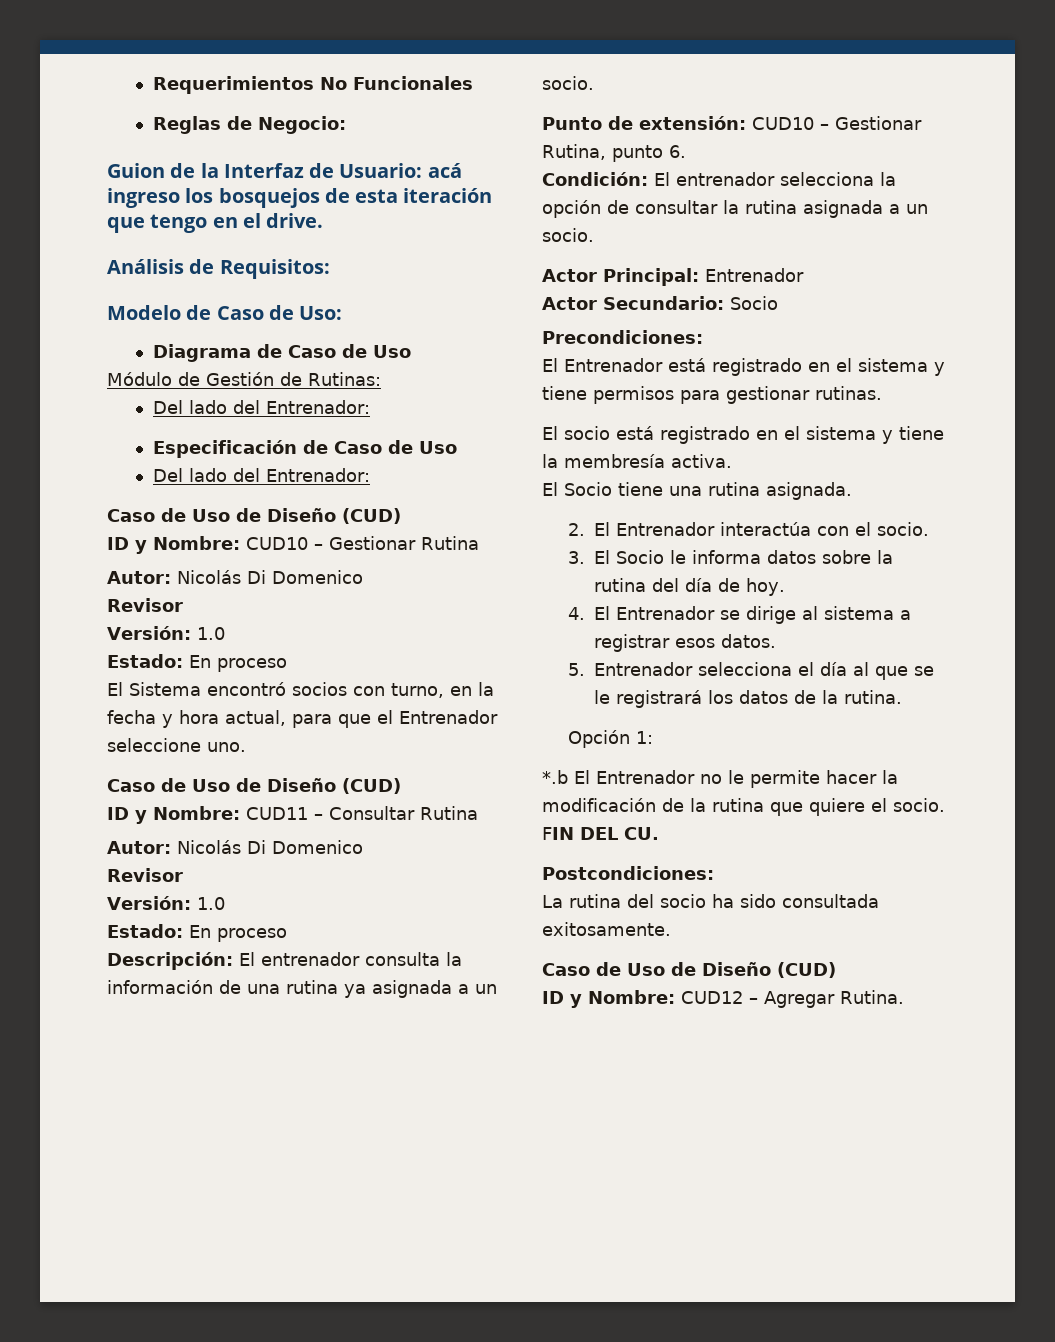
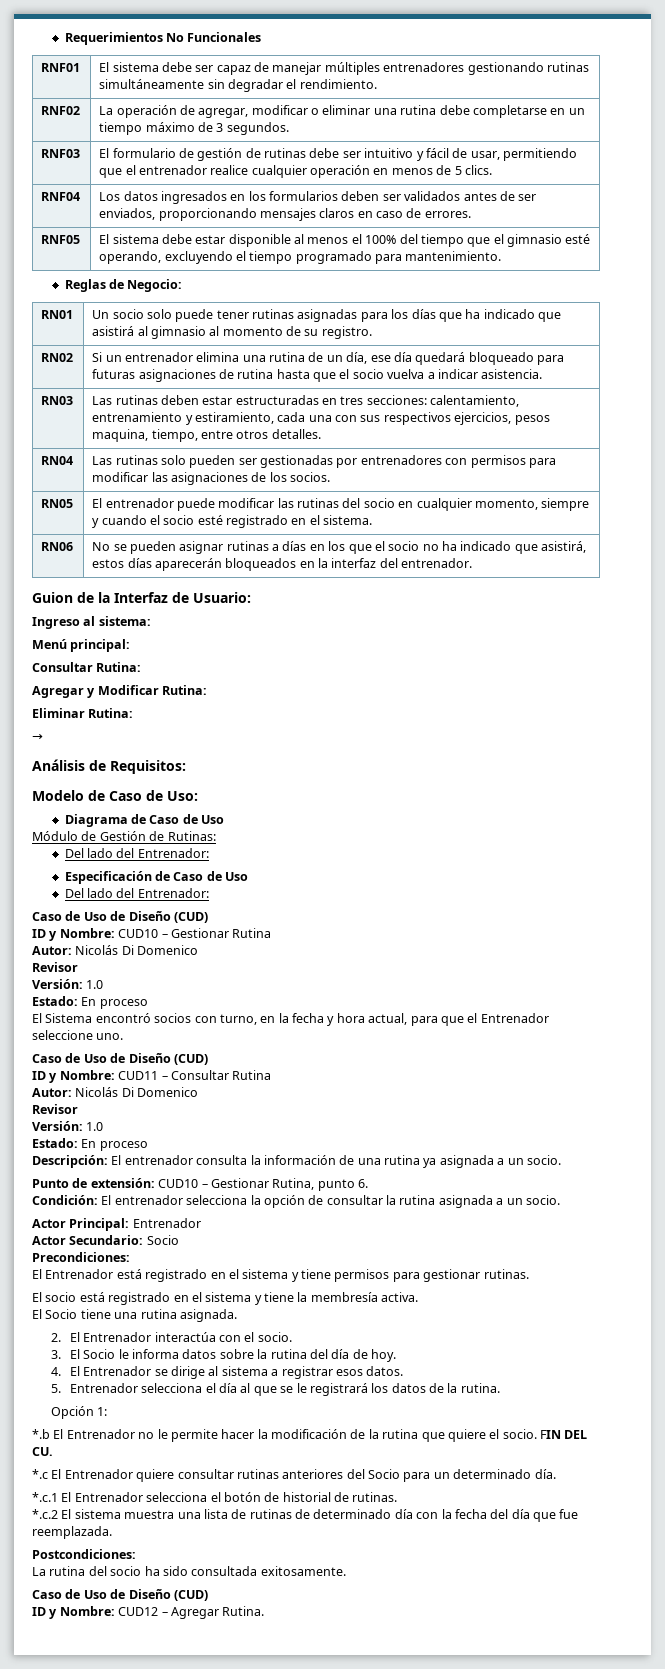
[152,116,346,134] // Reglas de Negocio: -> [41,63,81,72] [99,62,589,75] [99,79,377,92] [41,106,81,115] [99,105,585,118] [99,122,289,135] [41,149,81,158] [99,148,578,161] [99,165,492,178] [41,192,81,201] [99,191,537,204] [99,208,471,221] [41,235,81,244] [99,234,591,247] [99,251,502,264] [64,279,183,292] [41,310,74,319] [92,309,562,322] [92,326,372,339] [41,353,74,362] [92,352,565,365] [92,369,543,382] [41,396,74,405] [92,395,520,407] [92,412,550,425] [92,429,321,442] [41,456,74,465] [92,455,556,468] [92,472,331,485] [41,499,74,508] [92,498,590,511] [92,515,373,528] [41,542,74,551] [92,541,587,554] [92,558,473,571] // RNF01 | El sistema debe ser capaz de manejar múltiples entrenadores gestionando rutinas simultáneamente sin degradar el rendimiento. // RNF02 | La operación de agregar, modificar o eliminar una rutina debe completarse en un tiempo máximo de 3 segundos. // RNF03 | El formulario de gestión de rutinas debe ser intuitivo y fácil de usar, permitiendo que el entrenador realice cualquier operación en menos de 5 clics. // RNF04 | Los datos ingresados en los formularios deben ser validados antes de ser enviados, proporcionando mensajes claros en caso de errores. // RNF05 | El sistema debe estar disponible al menos el 100% del tiempo que el gimnasio esté operando, excluyendo el tiempo programado para mantenimiento. // Reglas de Negocio: // RN01 | Un socio solo puede tener rutinas asignadas para los días que ha indicado que asistirá al gimnasio al momento de su registro. // RN02 | Si un entrenador elimina una rutina de un día, ese día quedará bloqueado para futuras asignaciones de rutina hasta que el socio vuelva a indicar asistencia. // RN03 | Las rutinas deben estar estructuradas en tres secciones: calentamiento, entrenamiento y estiramiento, cada una con sus respectivos ejercicios, pesos maquina, tiempo, entre otros detalles. // RN04 | Las rutinas solo pueden ser gestionadas por entrenadores con permisos para modificar las asignaciones de los socios. // RN05 | El entrenador puede modificar las rutinas del socio en cualquier momento, siempre y cuando el socio esté registrado en el sistema. // RN06 | No se pueden asignar rutinas a días en los que el socio no ha indicado que asistirá, estos días aparecerán bloqueados en la interfaz del entrenador.
[427,163,462,178] [107,188,493,208] [107,213,324,233] acá ingreso los bosquejos de esta iteración que tengo en el drive. -> [32,616,151,629] [32,639,131,652] [32,662,142,672] [32,685,208,698] [32,708,134,718] [32,734,43,741] // Ingreso al sistema: // Menú principal: // Consultar Rutina: // Agregar y Modificar Rutina: // Eliminar Rutina: // →
(659, 833) none -> [32,1469,556,1482] [32,1492,398,1502] [32,1509,579,1522] [32,1526,112,1539] // *.c El Entrenador quiere consultar rutinas anteriores del Socio para un determinado día. // *.c.1 El Entrenador selecciona el botón de historial de rutinas. // *.c.2 El sistema muestra una lista de rutinas de determinado día con la fecha del día que fue reemplazada.

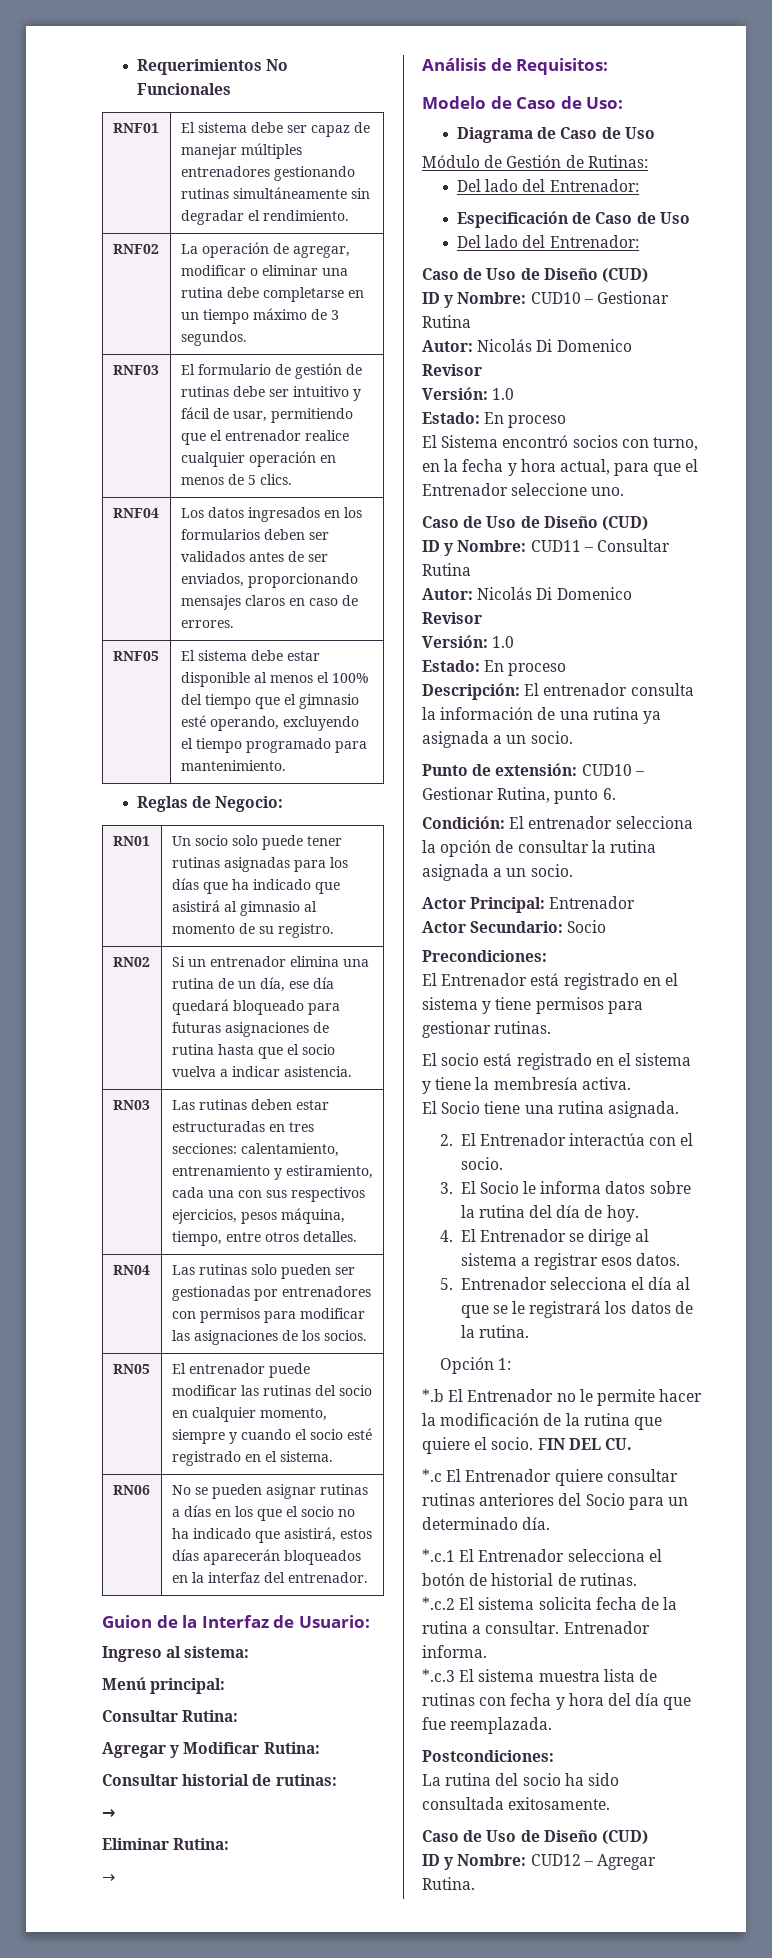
[92,429,149,442] maquina, -> [280,1208,345,1224] máquina,
(208, 690) none -> [102,1774,337,1786] [102,1809,115,1818] // Consultar historial de rutinas: // →
[124,1509,487,1519] muestra una lista de rutinas de determinado día con la fecha -> [538,1597,678,1610] [422,1621,650,1634] [422,1645,487,1658] [422,1669,657,1682] [422,1693,604,1710] solicita fecha de la rutina a consultar. Entrenador informa. // *.c.3 El sistema muestra lista de rutinas con fecha y hora

